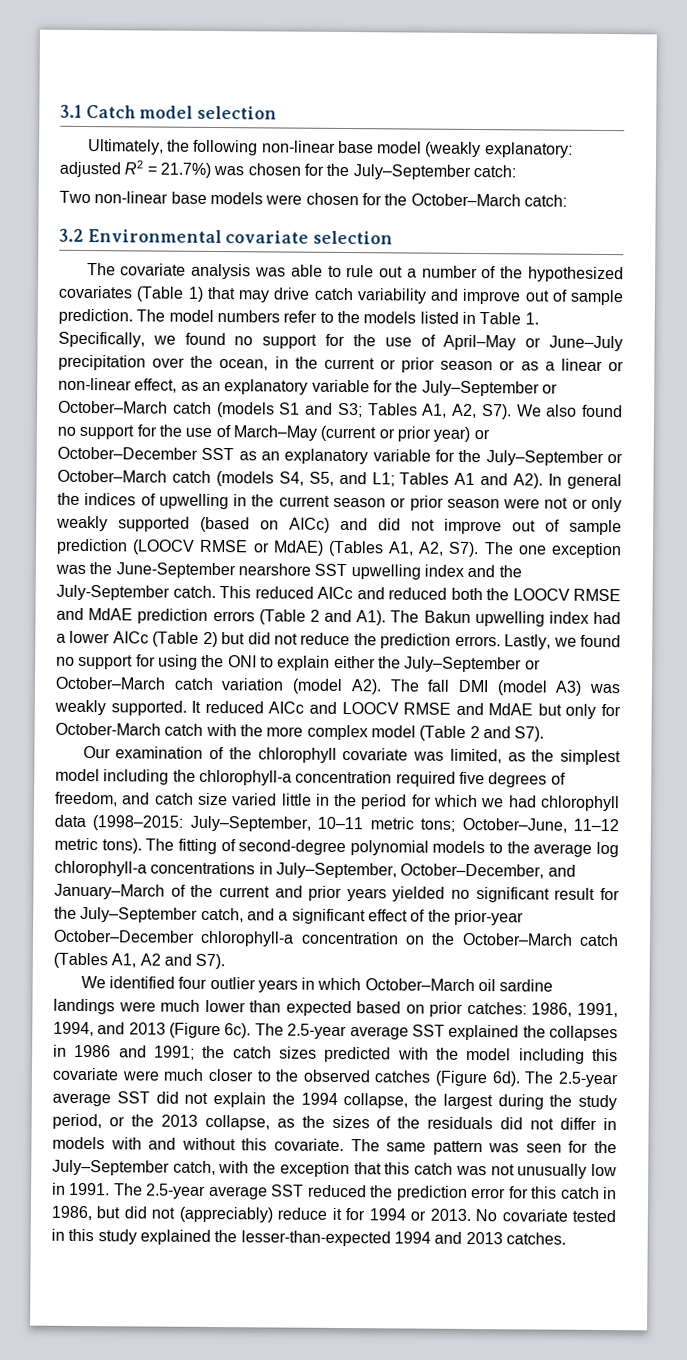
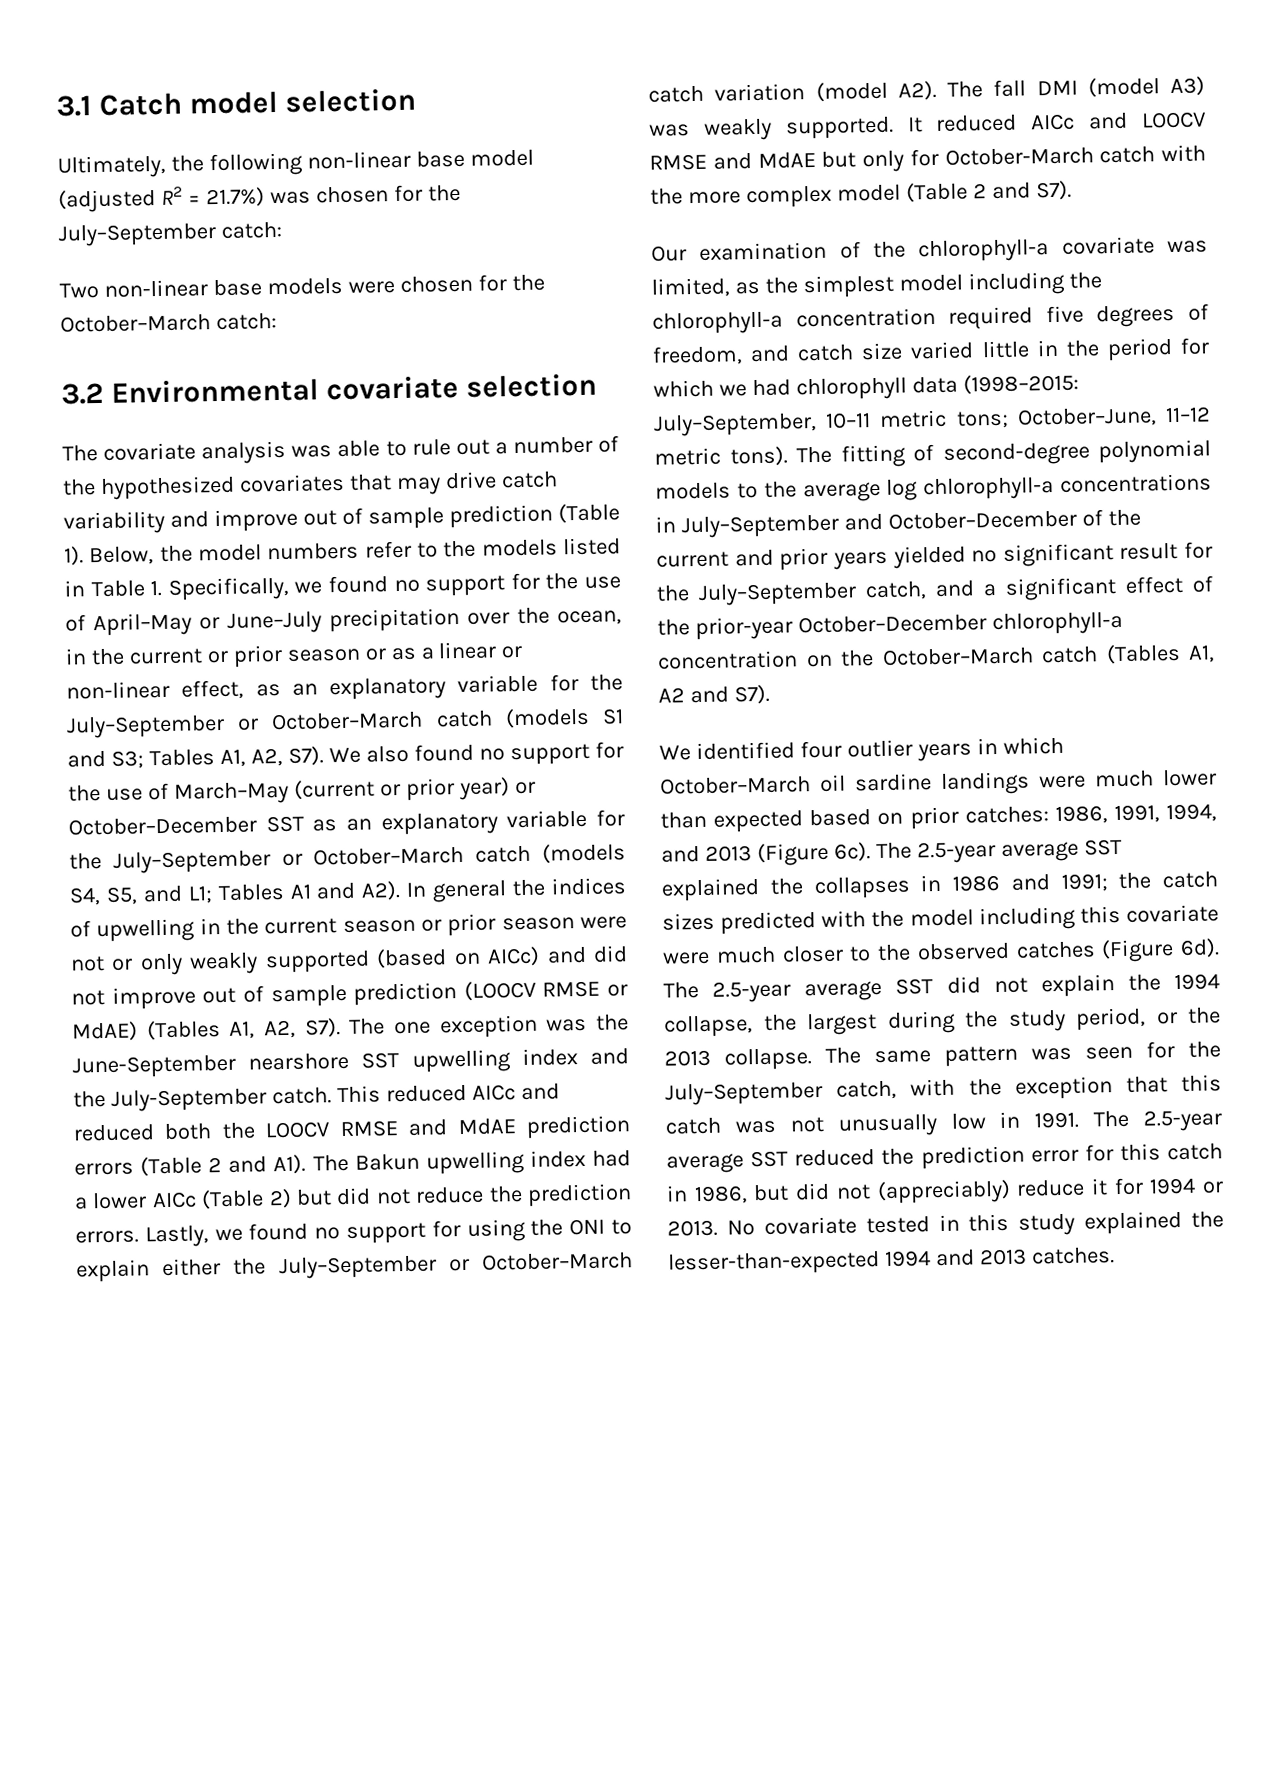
[425,141,573,158] [59,161,121,178] (weakly explanatory: adjusted -> [58,189,156,213] (adjusted
[136,286,204,302] (Table 1) -> (345, 483) none
[58,308,166,325] prediction. The -> [449,503,620,529] [64,545,193,566] prediction (Table 1). Below, the
[257,747,337,763] chlorophyll -> [918,239,1050,263] chlorophyll-a
[275,862,576,879] [54,883,165,900] July–September, October–December, and January–March -> [680,510,1077,539] July–September and October–December
[204,1114,618,1131] [52,1136,344,1152] collapse, as the sizes of the residuals did not differ in models with and without this covariate. -> [724,1048,812,1071] collapse.

